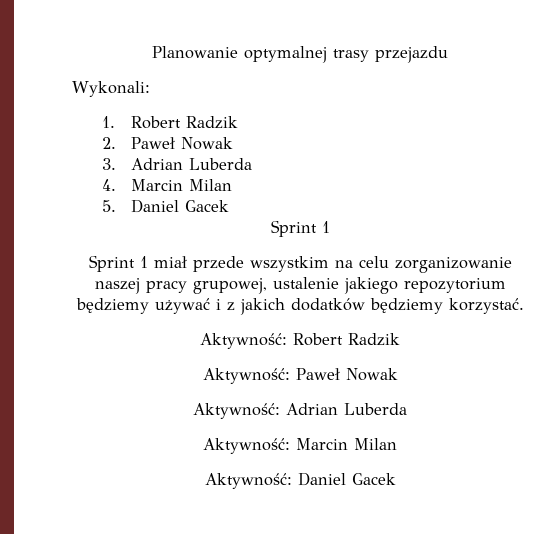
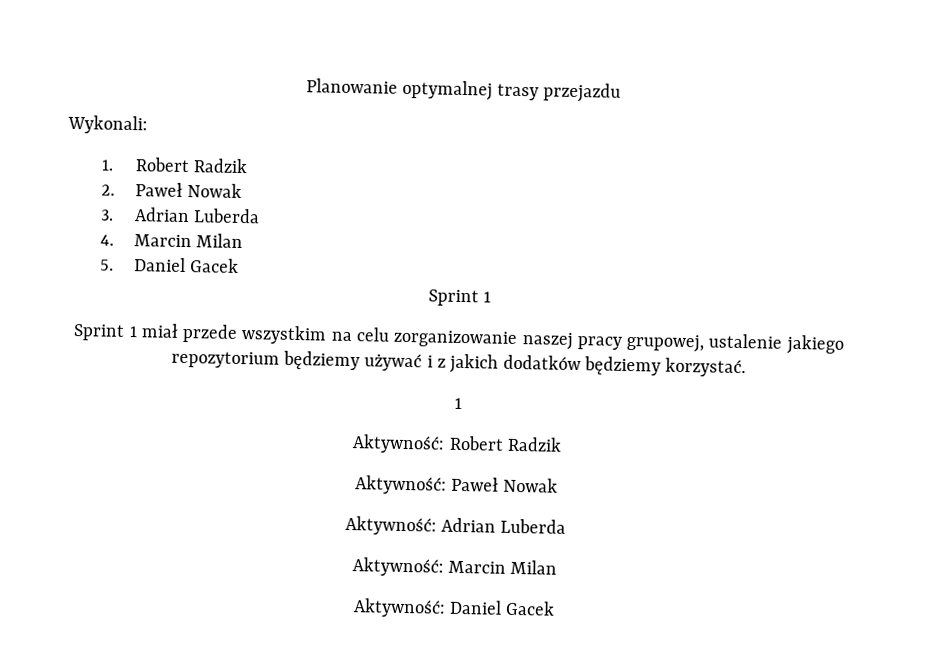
(524, 306) none -> [453,397,462,409] // 1

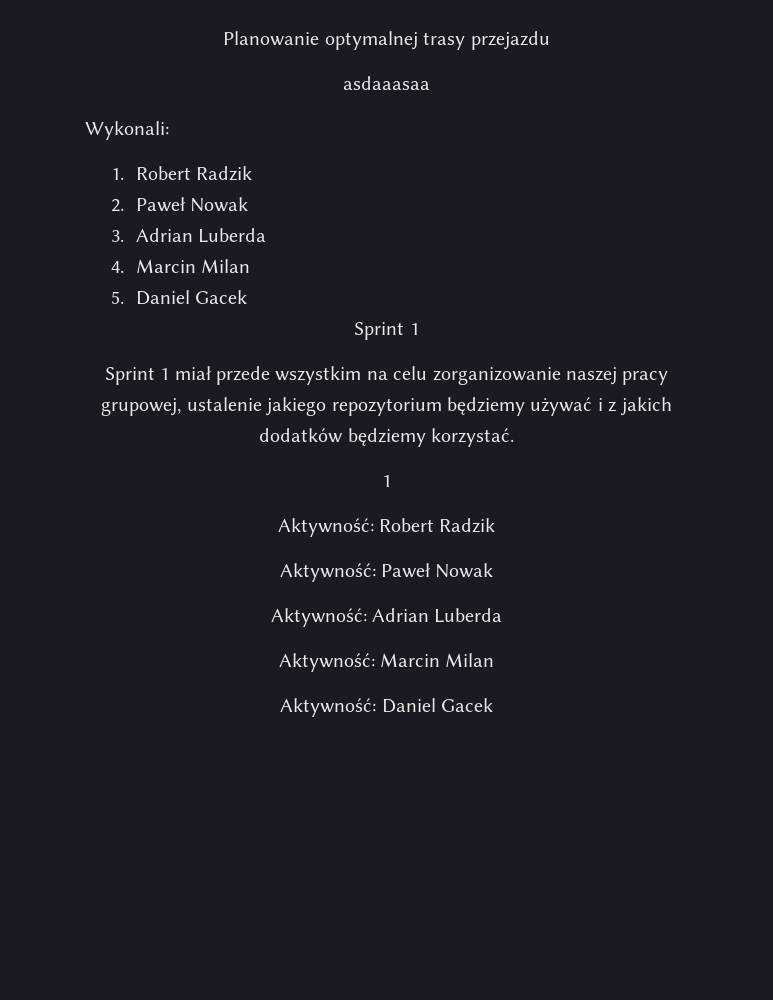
(622, 92) none -> [343,76,430,90] // asdaaasaa

